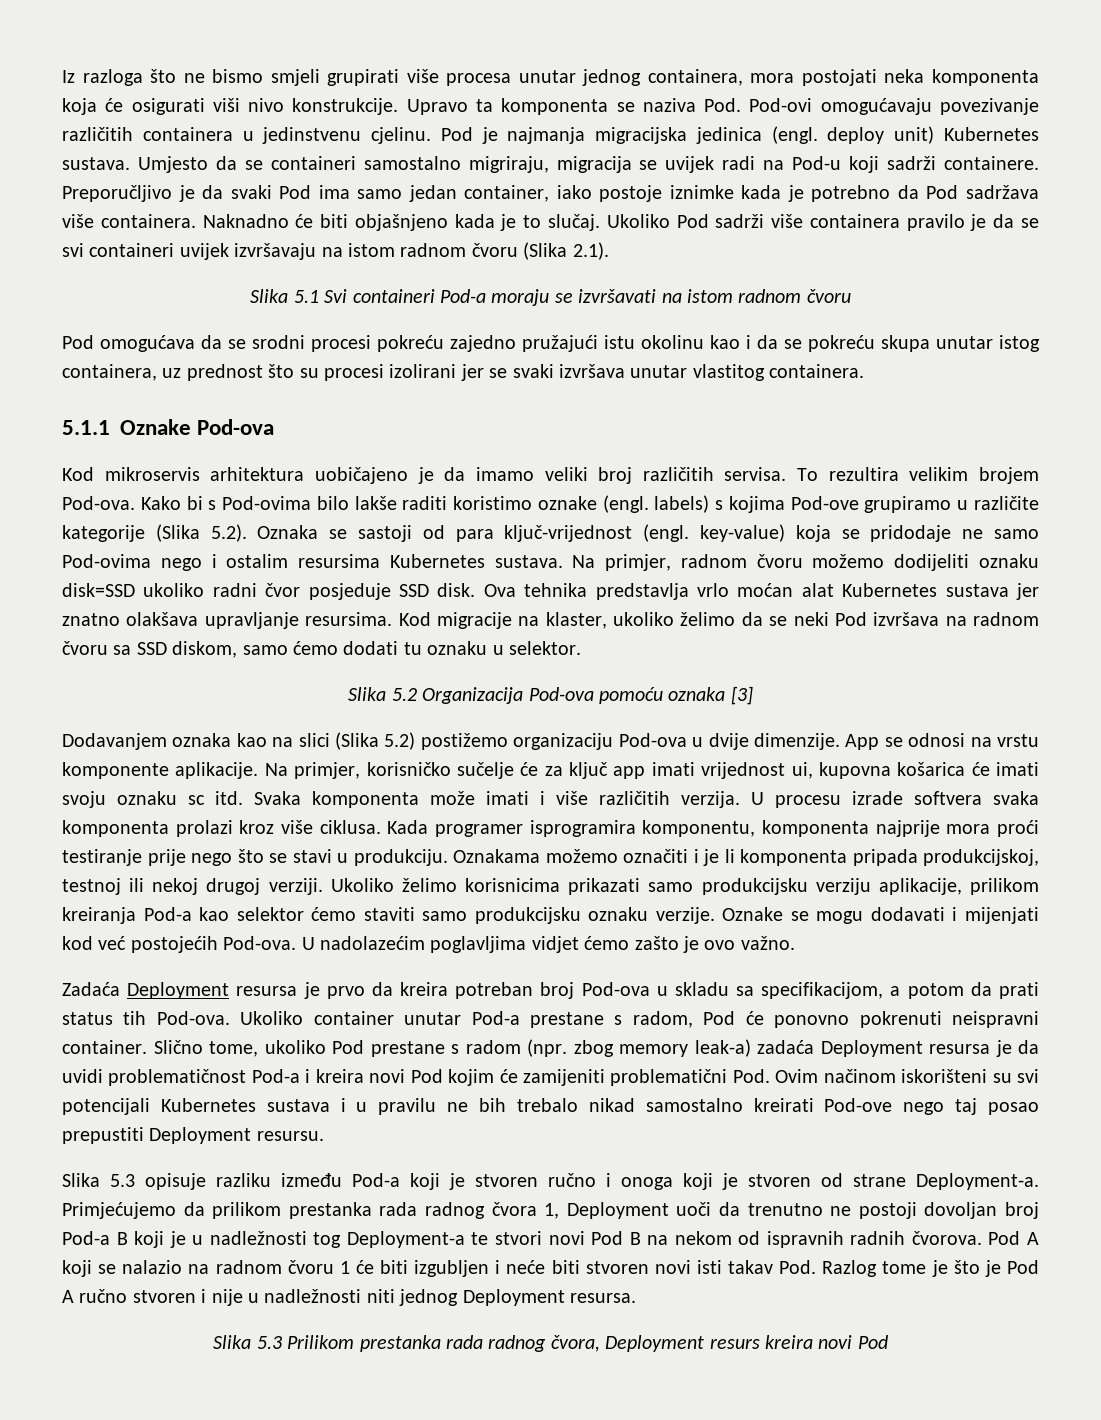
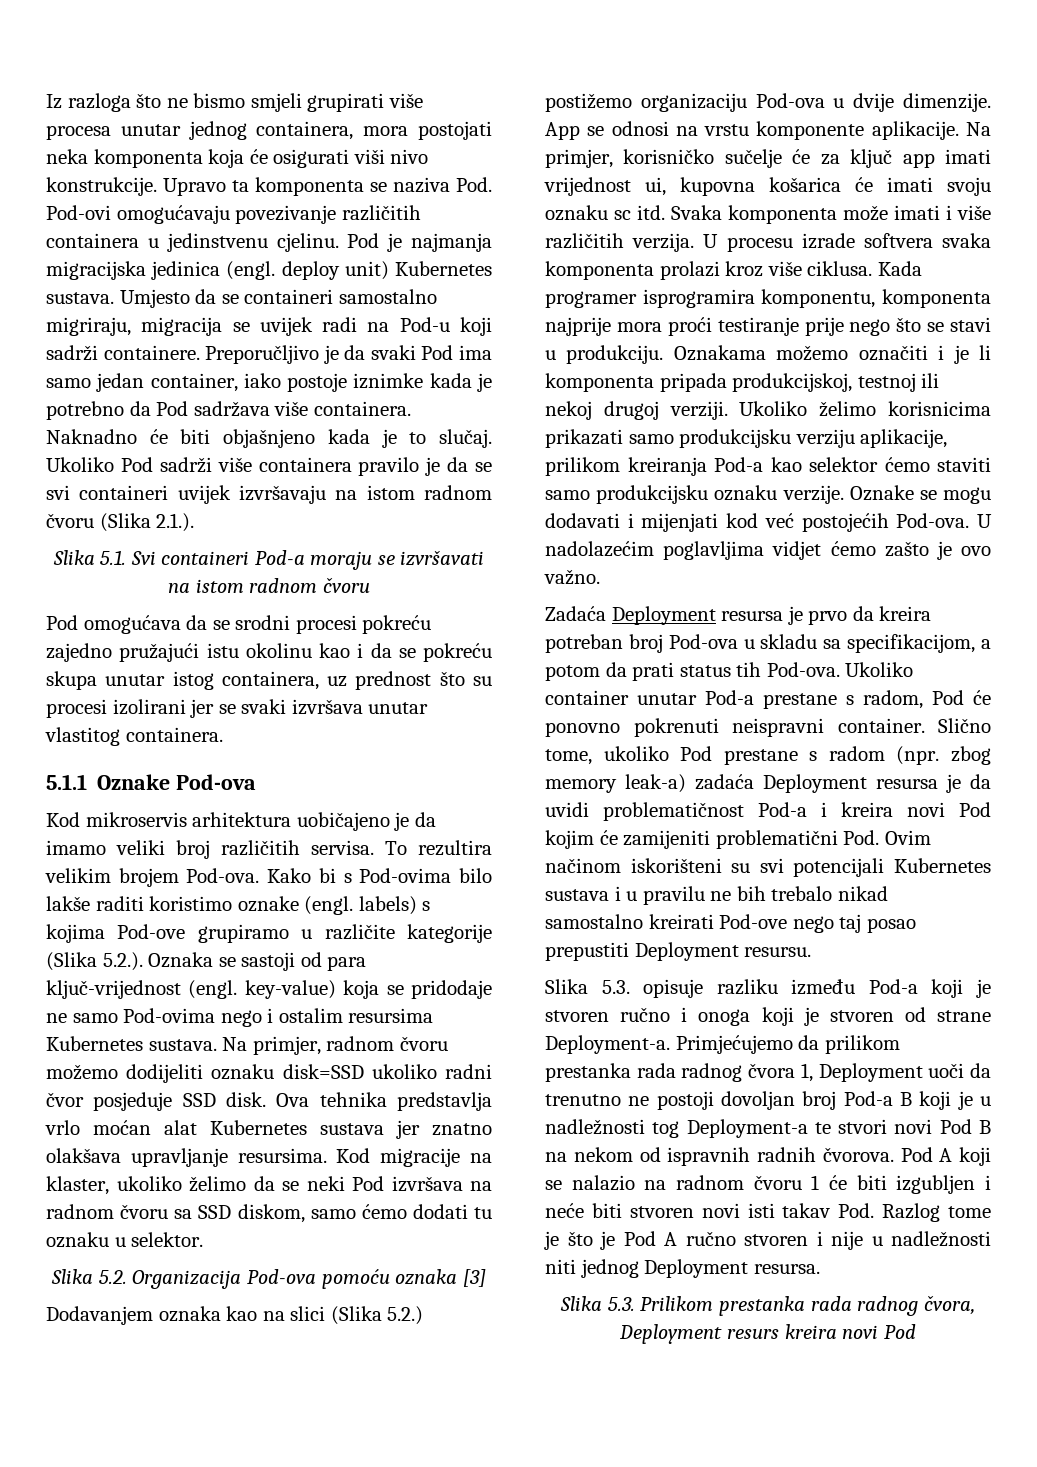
[572,242,609,260] [250,289,319,303] 2.1). // Slika 5.1 -> [156,513,195,532] [52,550,127,565] 2.1.). // Slika 5.1.
[210,524,247,542] 5.2). -> [102,952,143,971] 5.2.).
[391,688,417,701] 5.2 -> [98,1270,127,1284] 5.2.
[384,732,416,750] 5.2) -> [387,1306,424,1325] 5.2.)
[110,1174,135,1187] 5.3 -> [601,980,630,994] 5.3.
[256,1336,282,1349] 5.3 -> [607,1297,635,1311] 5.3.

